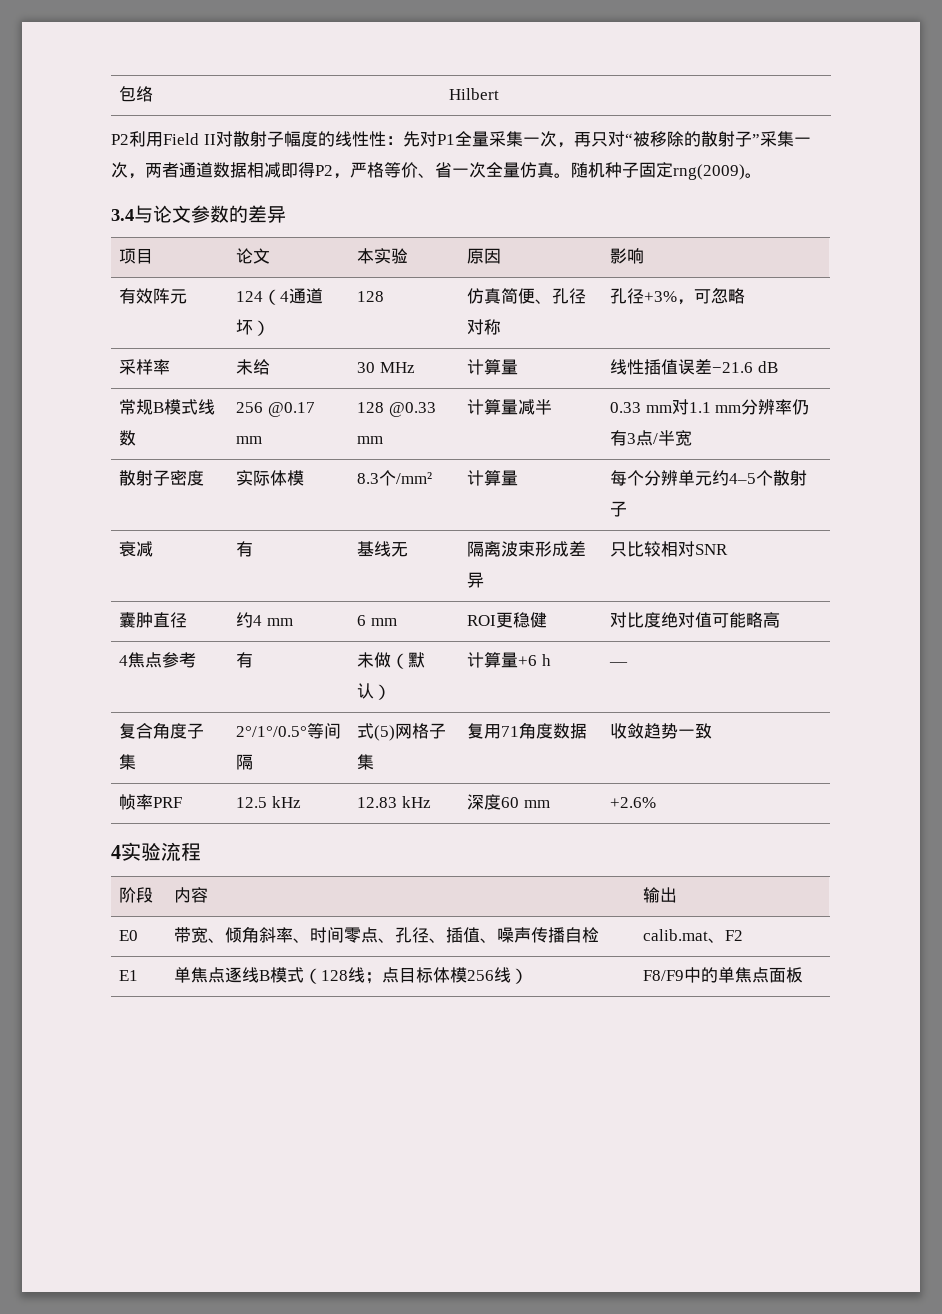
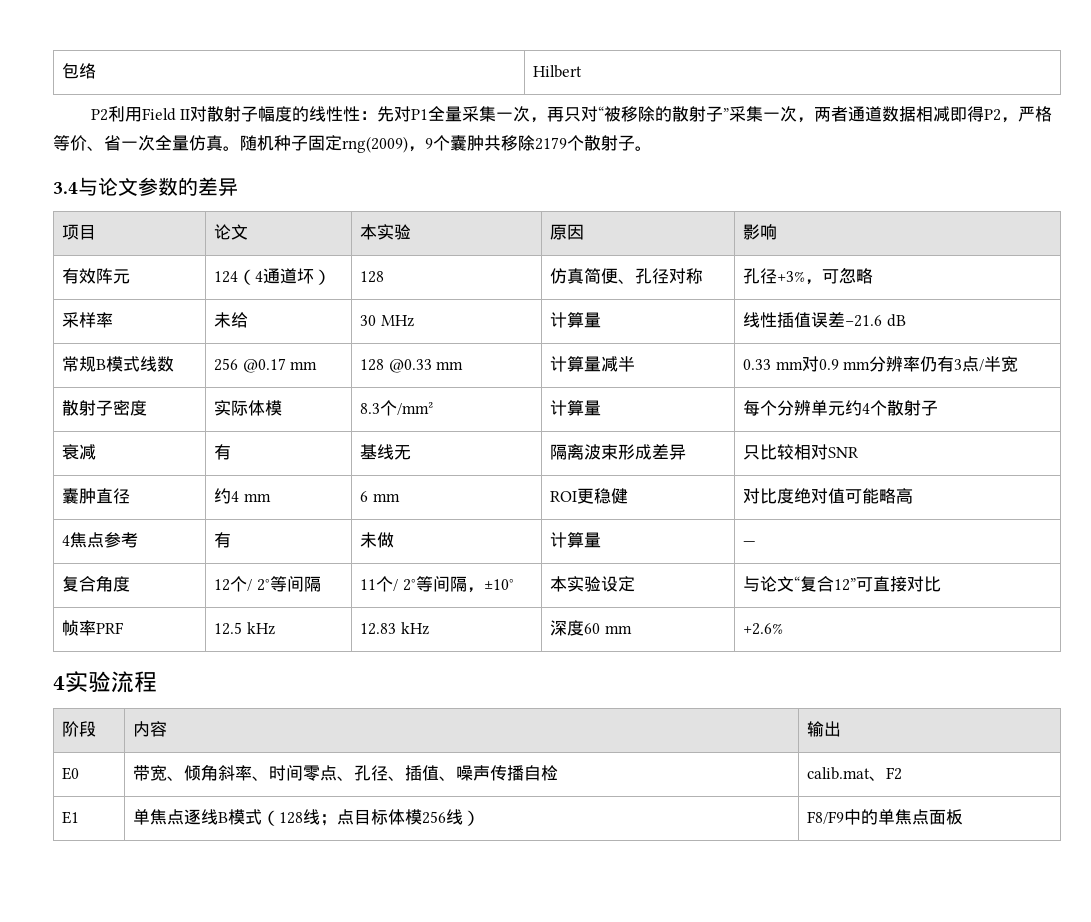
(745, 172) none -> [408,135,635,152] ，9个囊肿共移除2179个散射子
[688,402,711,413] 1.1 -> [818,359,839,370] 0.9
[729,473,757,484] 4–5 -> [861,403,870,414] 4
[391,652,426,669] [357,683,392,700] [467,652,551,668] （默认） | 计算量+6 h -> [549,532,601,548] | 计算量
[187,723,205,739] [119,754,137,770] [236,723,342,739] [236,754,254,770] [357,723,447,741] [357,754,375,770] [467,722,588,739] [610,723,713,739] 子集 | 2°/1°/0.5°等间隔 | 式(5)网格子集 | 复用71角度数据 | 收敛趋势一致 -> [213,576,321,592] [359,576,514,593] [549,576,635,592] [742,576,941,592] | 12个/ 2°等间隔 | 11个/ 2°等间隔，±10° | 本实验设定 | 与论文“复合12”可直接对比

